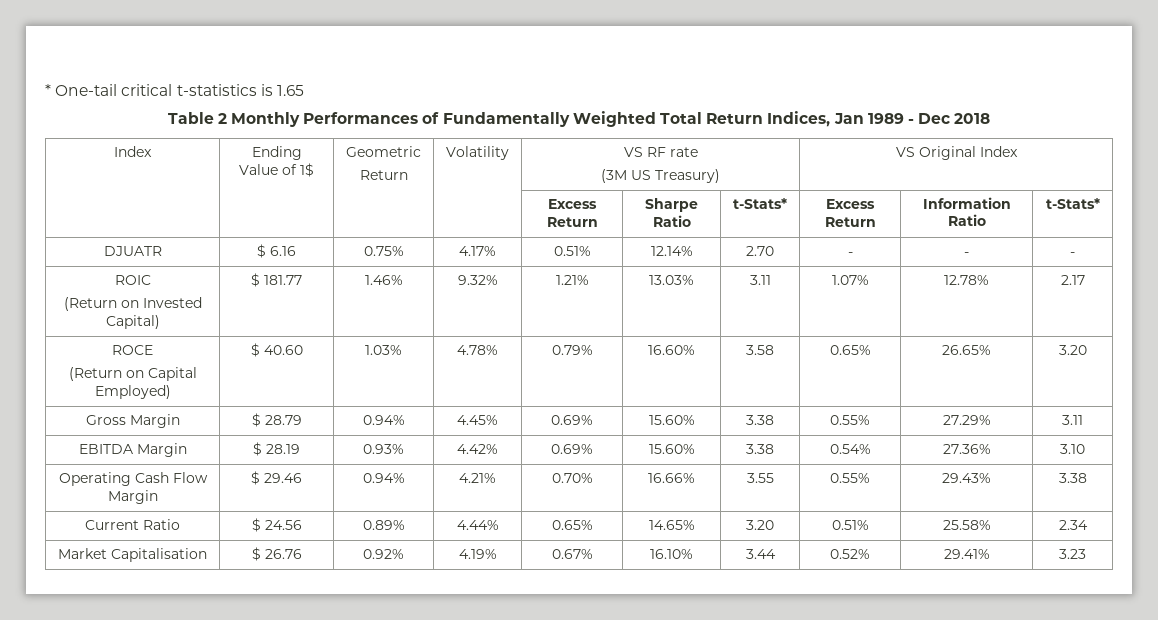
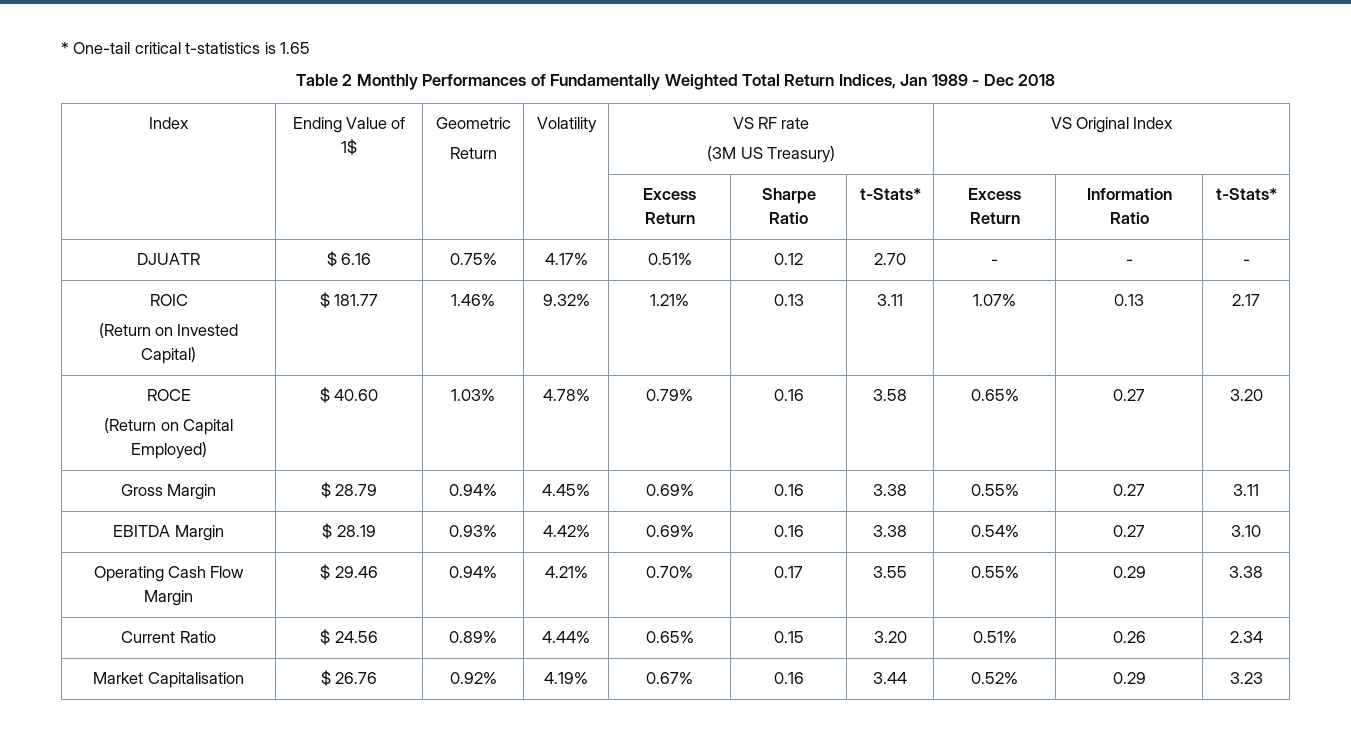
[650,246,693,256] 12.14% -> [774,253,803,265] 0.12
[649,275,694,285] 13.03% -> [773,294,804,306] 0.13
[944,275,989,285] 12.78% -> [1114,294,1144,306] 0.13
[648,345,695,355] 16.60% -> [773,389,804,401] 0.16
[942,345,991,355] 26.65% -> [1113,389,1145,401] 0.27
[648,415,695,425] 15.60% -> [773,484,804,496] 0.16
[942,415,991,425] 27.29% -> [1113,484,1145,496] 0.27
[648,444,695,454] 15.60% -> [773,525,804,537] 0.16
[942,444,991,454] 27.36% -> [1113,525,1145,537] 0.27
[648,473,695,483] 16.66% -> [774,566,803,578] 0.17
[942,473,991,483] 29.43% -> [1112,566,1146,578] 0.29
[648,520,695,530] 14.65% -> [773,631,804,643] 0.15
[942,520,991,530] 25.58% -> [1112,631,1146,643] 0.26
[650,549,693,559] 16.10% -> [773,672,804,684] 0.16
[943,549,990,559] 29.41% -> [1112,672,1146,684] 0.29

